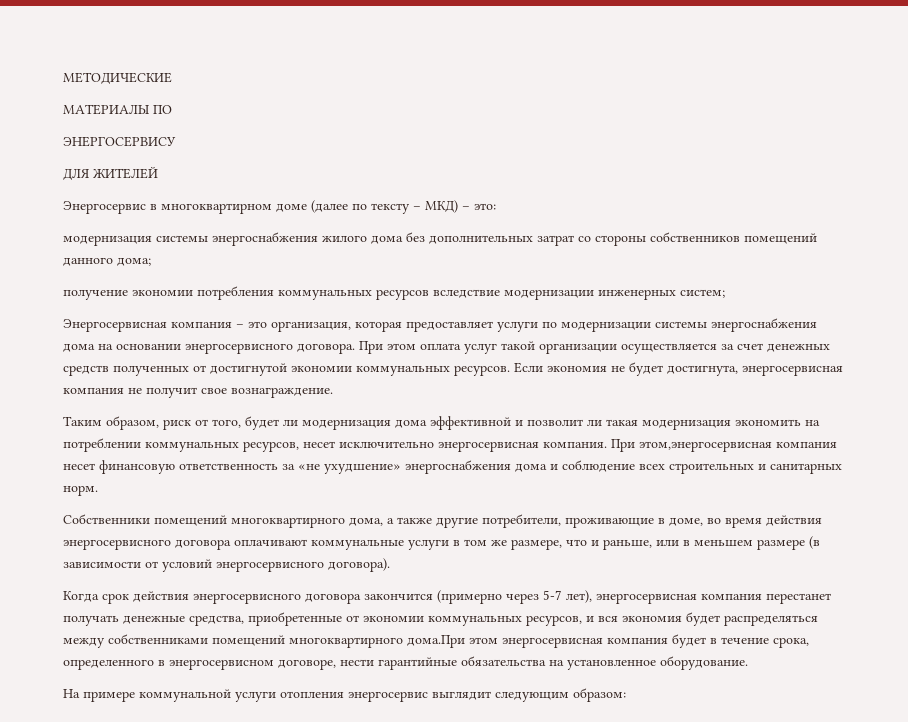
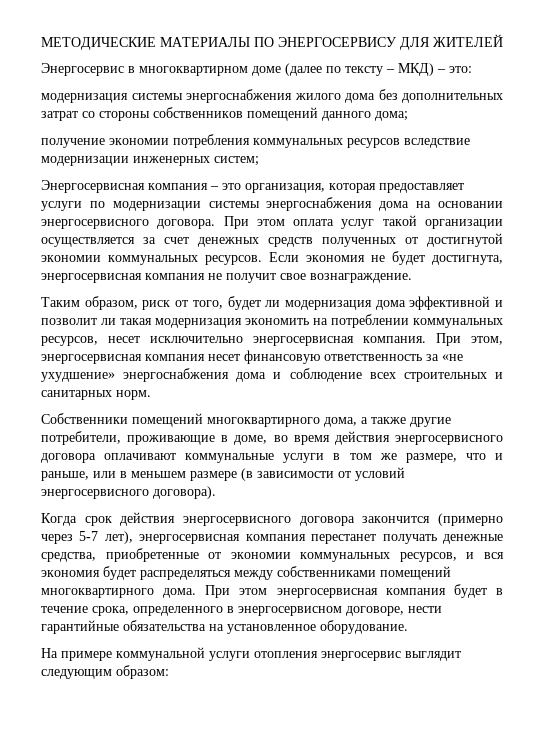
(172, 78) // -> (156, 43) none
(172, 109) // -> (274, 42) none
(176, 141) // -> (396, 42) none
[639,441,772,452] этом,энергосервисная -> [471,336,503,345] [41,354,142,364] этом, энергосервисная
[407,635,465,648] дома.При -> [163,585,231,598] дома. При

